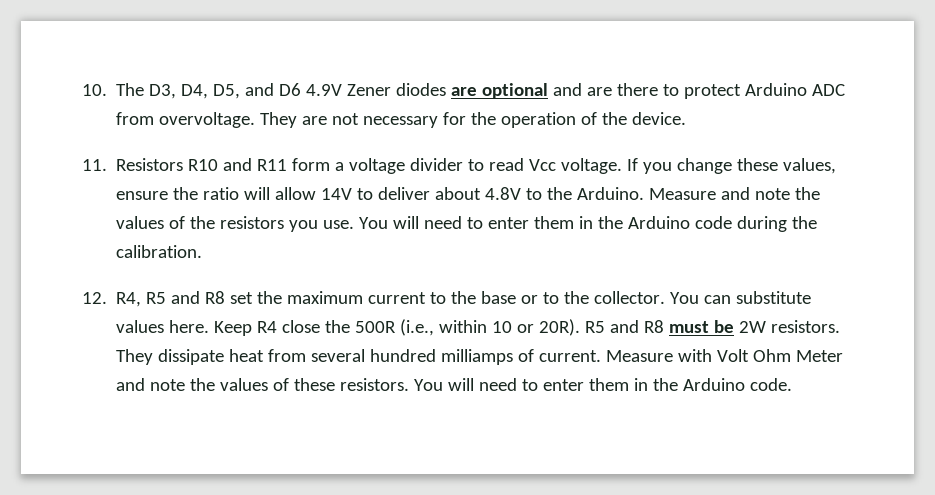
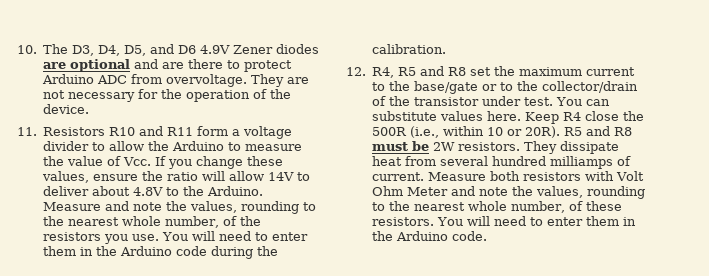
[489,158,623,174] read Vcc voltage. -> [109,141,303,151] [43,156,152,166] allow the Arduino to measure the value of Vcc.
[116,216,165,229] values -> [190,201,317,214] [43,216,220,228] values, rounding to the nearest whole number,
[481,291,517,304] base -> [414,81,479,94] base/gate
[594,291,666,304] collector. -> [542,81,639,93] [372,96,554,106] collector/drain of the transistor under test.
(674, 356) none -> [490,171,582,181] both resistors
[220,378,269,391] values -> [536,186,646,199] [372,201,566,213] values, rounding to the nearest whole number,

